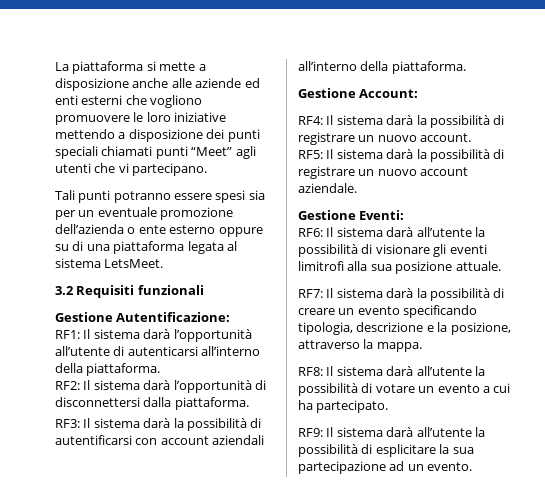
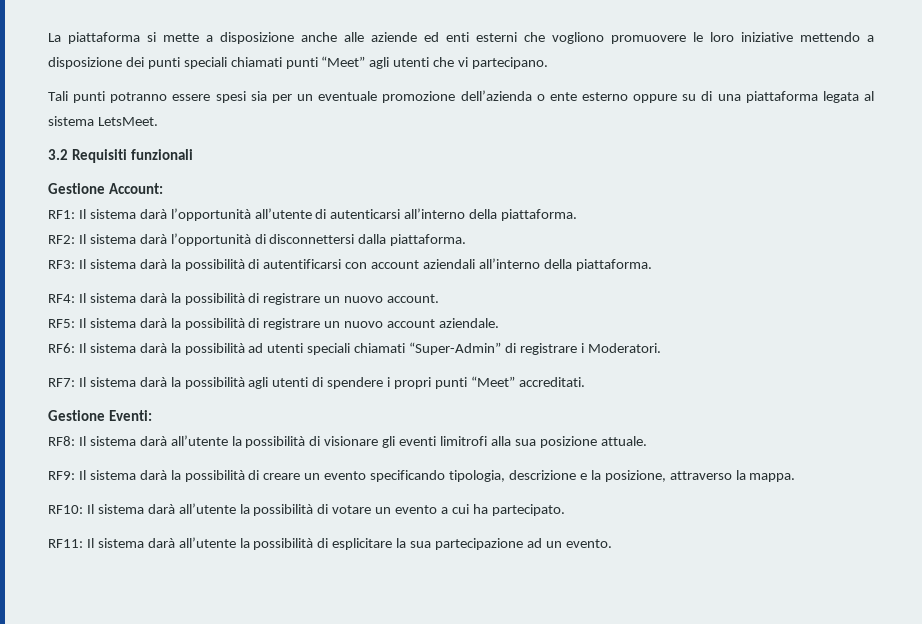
[116,312,231,322] Autentificazione: -> [108,183,163,194] Account:
[298,88,419,98] // Gestione Account: -> (652, 265) none
(357, 188) none -> [48,342,661,355] [48,376,585,389] // RF6: Il sistema darà la possibilità ad utenti speciali chiamati “Super-Admin” di registrare i Moderatori. // RF7: Il sistema darà la possibilità agli utenti di spendere i propri punti “Meet” accreditati.
[298,228,323,237] RF6: -> [48,436,75,446] RF8:
[298,289,323,298] RF7: -> [48,471,75,480] RF9:
[298,367,323,376] RF8: -> [48,505,83,514] RF10:
[298,428,323,437] RF9: -> [48,539,83,548] RF11:

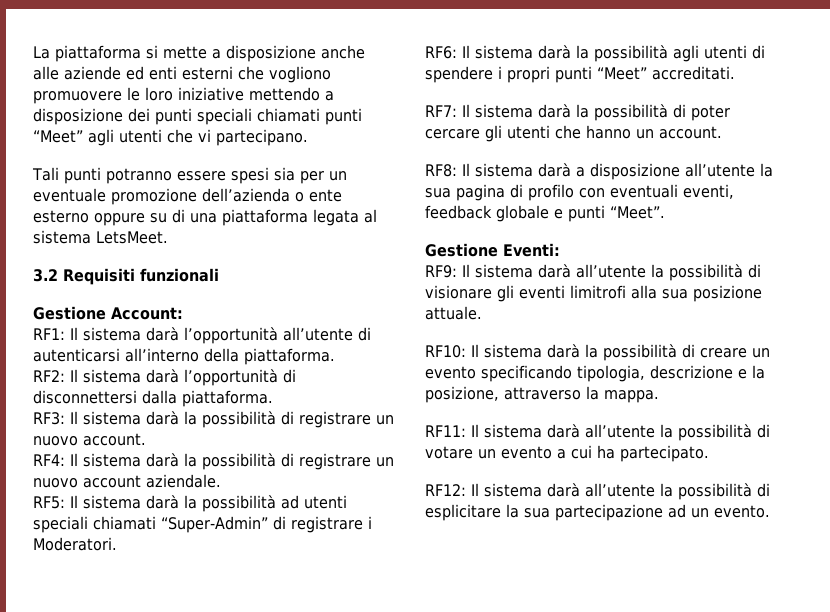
[263,258,652,271] [48,293,260,305] autentificarsi con account aziendali all’interno della piattaforma. // RF4: Il sistema darà la possibilità di -> (294, 418) none
[48,319,75,328] RF5: -> [33,454,65,466] RF4:
[48,343,75,353] RF6: -> [33,496,65,509] RF5:
[48,378,75,387] RF7: -> [425,46,457,59] RF6:
(585, 382) none -> [425,104,730,121] [425,125,722,142] [425,163,773,180] [425,184,734,201] [425,205,665,222] // RF7: Il sistema darà la possibilità di poter cercare gli utenti che hanno un account. // RF8: Il sistema darà a disposizione all’utente la sua pagina di profilo con eventuali eventi, feedback globale e punti “Meet”.
[48,436,75,446] RF8: -> [425,265,457,278] RF9:
[48,471,75,480] RF9: -> [425,345,466,358] RF10:
[48,505,83,514] RF10: -> [425,425,466,437] RF11:
[48,539,83,548] RF11: -> [425,484,466,496] RF12:

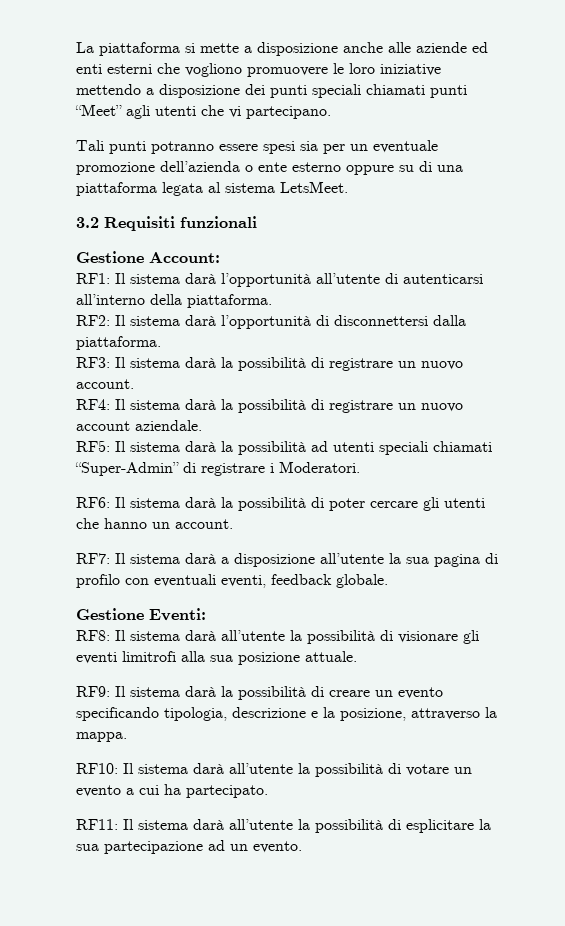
[673,45,765,62] [425,66,735,83] [425,104,668,121] agli utenti di spendere i propri punti “Meet” accreditati. // RF7: Il sistema darà la possibilità -> (306, 504) none
[425,164,457,177] RF8: -> [76,553,110,564] RF7:
[496,205,665,222] globale e punti “Meet”. -> [336,574,388,588] globale.
[425,265,457,278] RF9: -> [76,630,110,641] RF8:
[425,345,466,358] RF10: -> [76,686,110,697] RF9:
[425,425,466,437] RF11: -> [76,763,118,774] RF10:
[425,484,466,496] RF12: -> [76,819,118,830] RF11:

